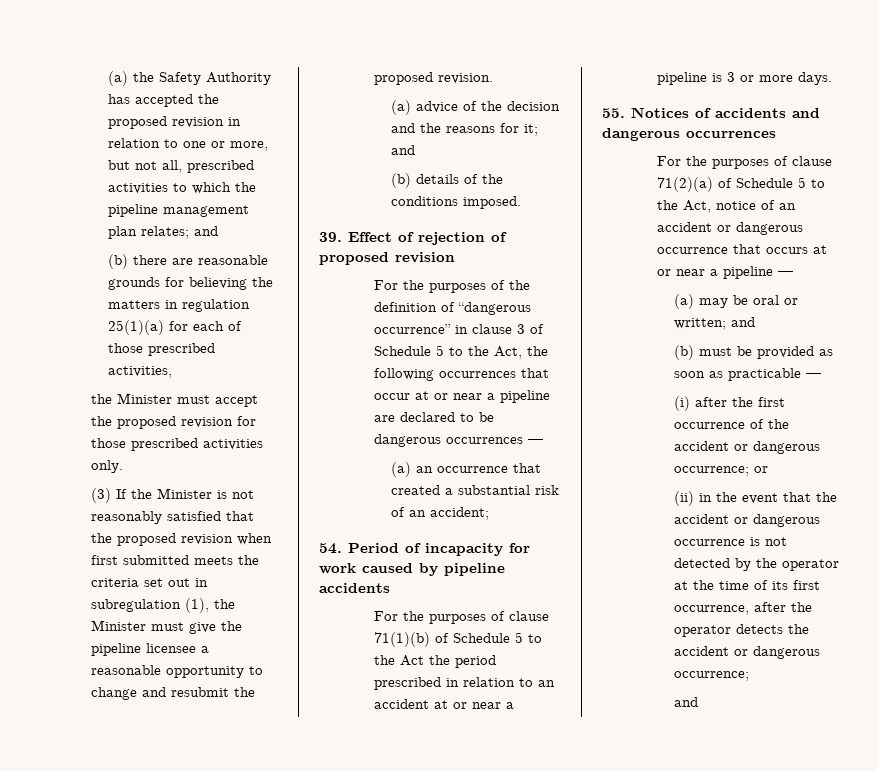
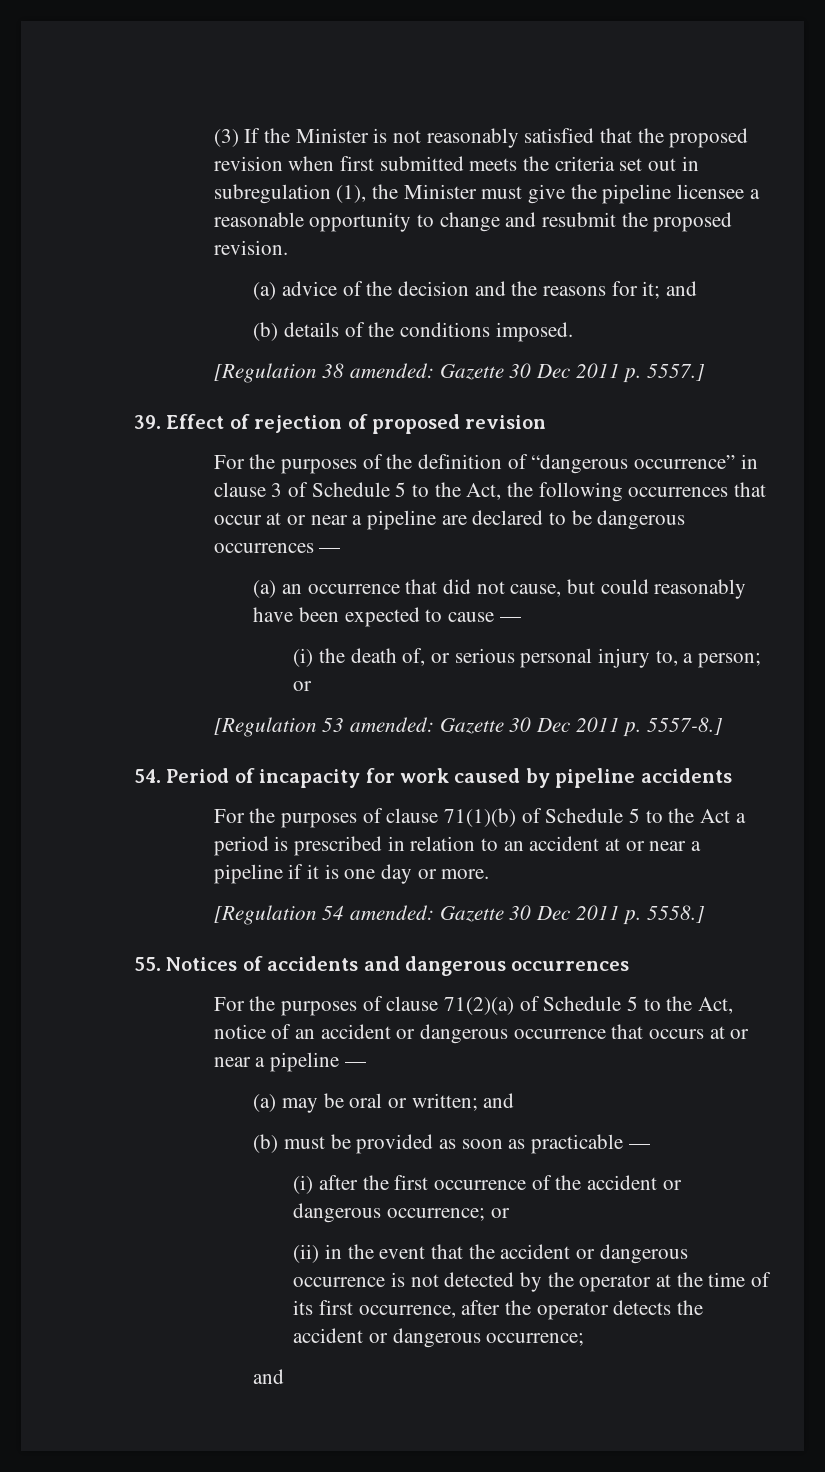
[108,71,271,86] [108,94,219,107] [108,116,241,129] [108,138,268,151] [108,160,254,173] [108,182,256,194] [108,204,249,217] [108,226,218,239] [108,254,268,269] [108,277,273,290] [108,299,250,312] [108,320,242,335] [108,343,215,356] [108,366,172,378] [91,393,259,407] [91,416,257,429] [91,438,264,451] [91,460,124,473] (a) the Safety Authority has accepted the proposed revision in relation to one or more, but not all, prescribed activities to which the pipeline management plan relates; and // (b) there are reasonable grounds for believing the matters in regulation 25(1)(a) for each of those prescribed activities, // the Minister must accept the proposed revision for those prescribed activities only. // -> (213, 138) none
(521, 202) none -> [213,363,705,383] // [Regulation 38 amended: Gazette 30 Dec 2011 p. 5557.]
[391,485,559,495] [391,507,489,520] created a substantial risk of an accident; -> [443,579,747,599] [253,607,521,627] [293,648,761,668] [293,681,313,691] [213,717,723,737] did not cause, but could reasonably have been expected to cause — // (i) the death of, or serious personal injury to, a person; or // [Regulation 53 amended: Gazette 30 Dec 2011 p. 5557-8.]
[429,655,497,668] the period -> [735,813,746,823] [213,836,289,856] a period is
[712,72,833,85] is 3 or more days. -> [288,864,490,884] [213,905,705,925] if it is one day or more. // [Regulation 54 amended: Gazette 30 Dec 2011 p. 5558.]

